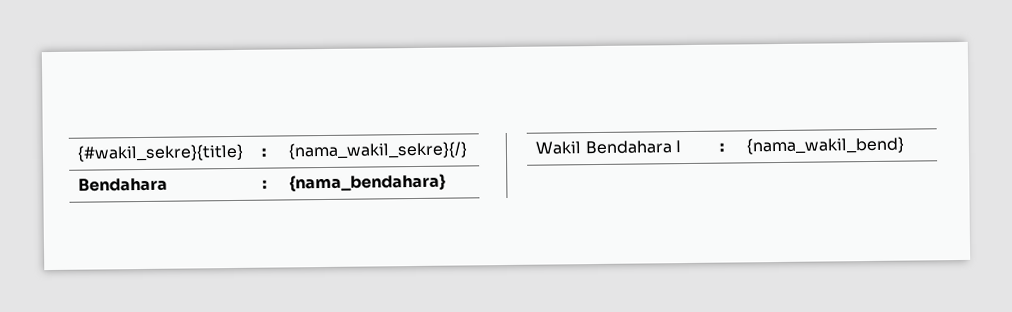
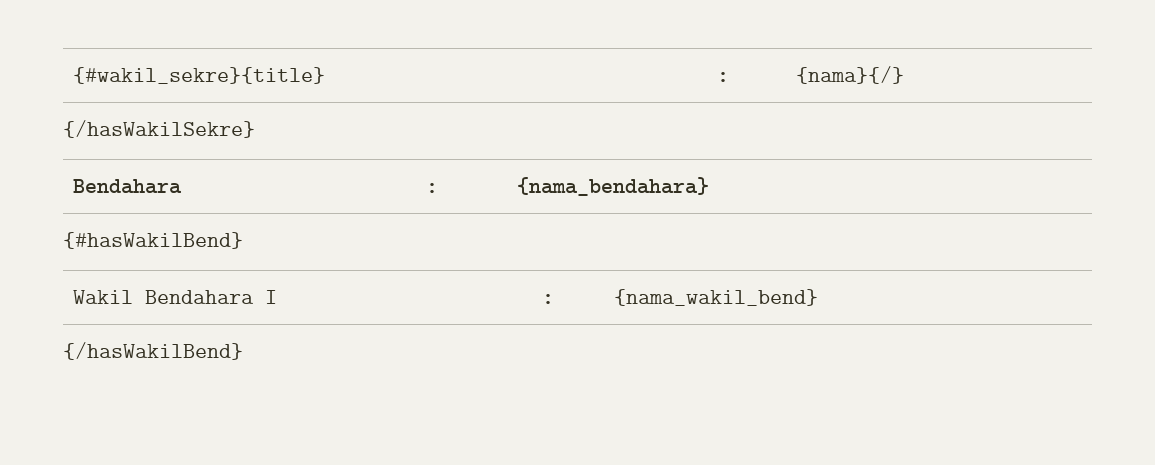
[288,141,469,160] {nama_wakil_sekre}{/} -> [796,66,905,84] [63,120,255,138] {nama}{/} // {/hasWakilSekre}
(447, 182) none -> [63,232,243,249] // {#hasWakilBend}
(905, 145) none -> [63,342,243,360] // {/hasWakilBend}

